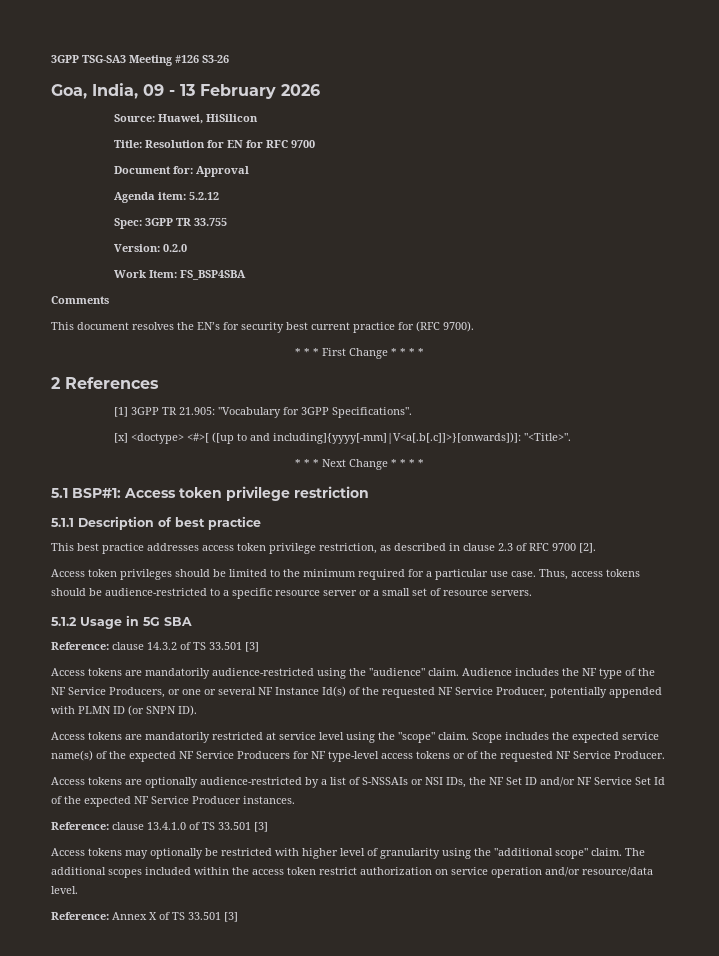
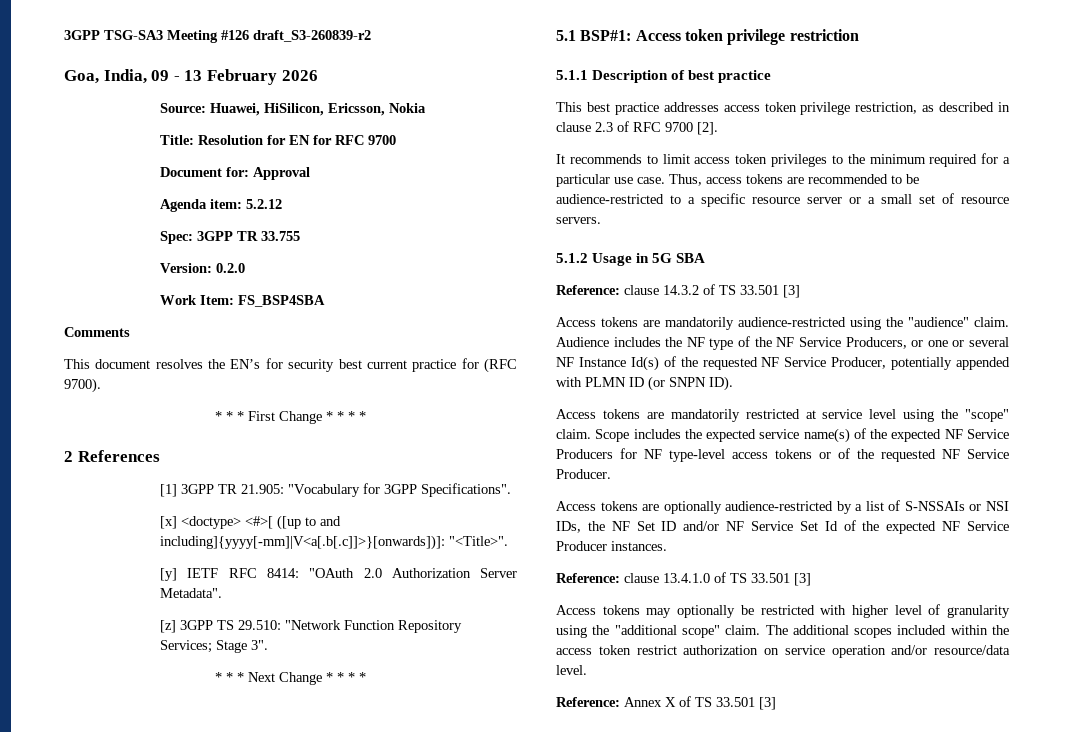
[202,55,229,63] S3-26 -> [253,30,371,42] draft_S3-260839-r2
[206,114,259,122] HiSilicon -> [264,103,427,116] HiSilicon, Ericsson, Nokia
(572, 437) none -> [160,568,517,581] [160,588,223,598] [160,620,463,633] [160,640,269,653] // [y] IETF RFC 8414: "OAuth 2.0 Authorization Server Metadata". // [z] 3GPP TS 29.510: "Network Function Repository Services; Stage 3".
[51,569,267,580] Access token privileges should be limited -> [556,154,827,167] It recommends to limit access token privileges
[51,588,86,596] should -> [787,174,902,184] are recommended to

